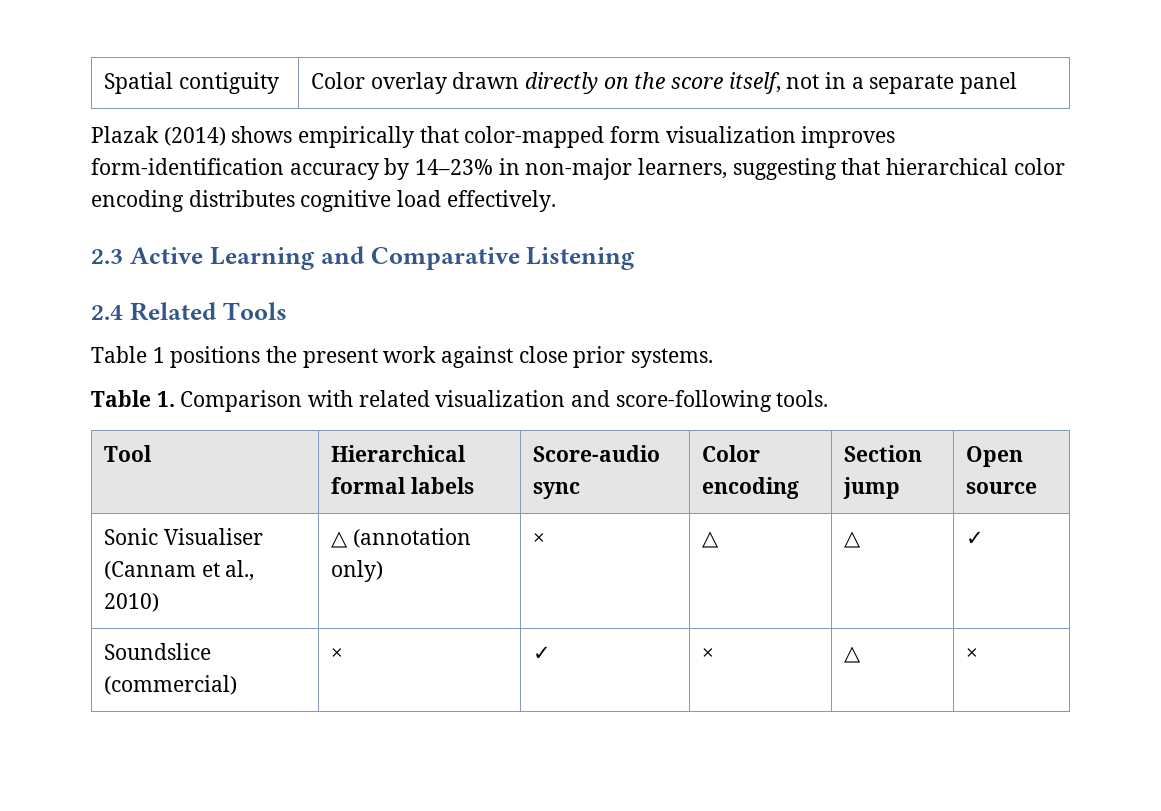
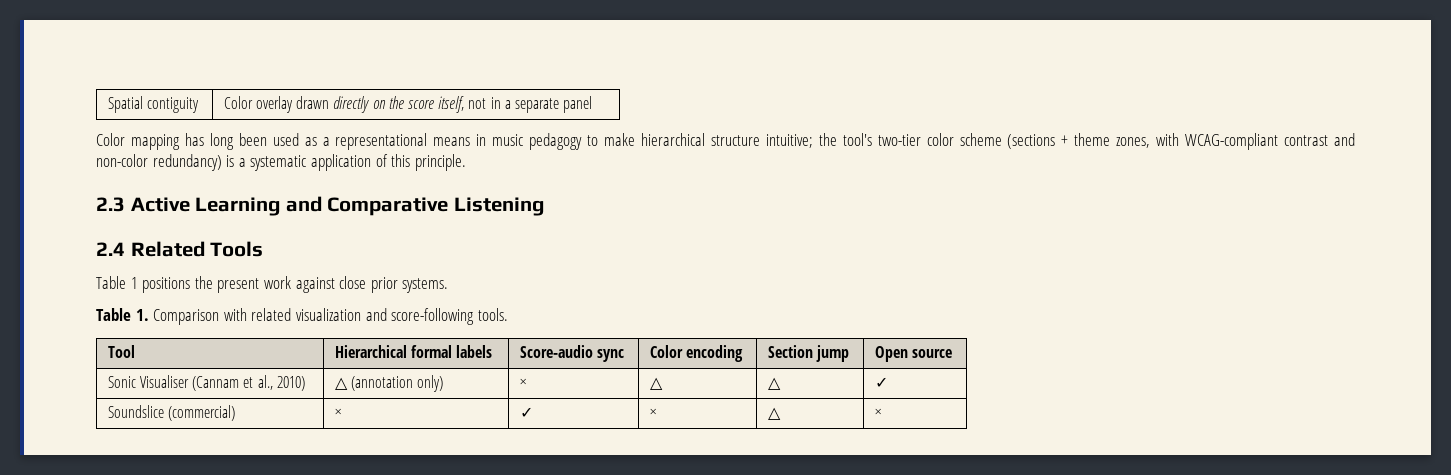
[91,126,896,148] [91,158,1065,180] [91,190,556,212] Plazak (2014) shows empirically that color-mapped form visualization improves form-identification accuracy by 14–23% in non-major learners, suggesting that hierarchical color encoding distributes cognitive load effectively. -> [96,133,1355,150] [96,154,466,171] Color mapping has long been used as a representational means in music pedagogy to make hierarchical structure intuitive; the tool's two-tier color scheme (sections + theme zones, with WCAG-compliant contrast and non-color redundancy) is a systematic application of this principle.

